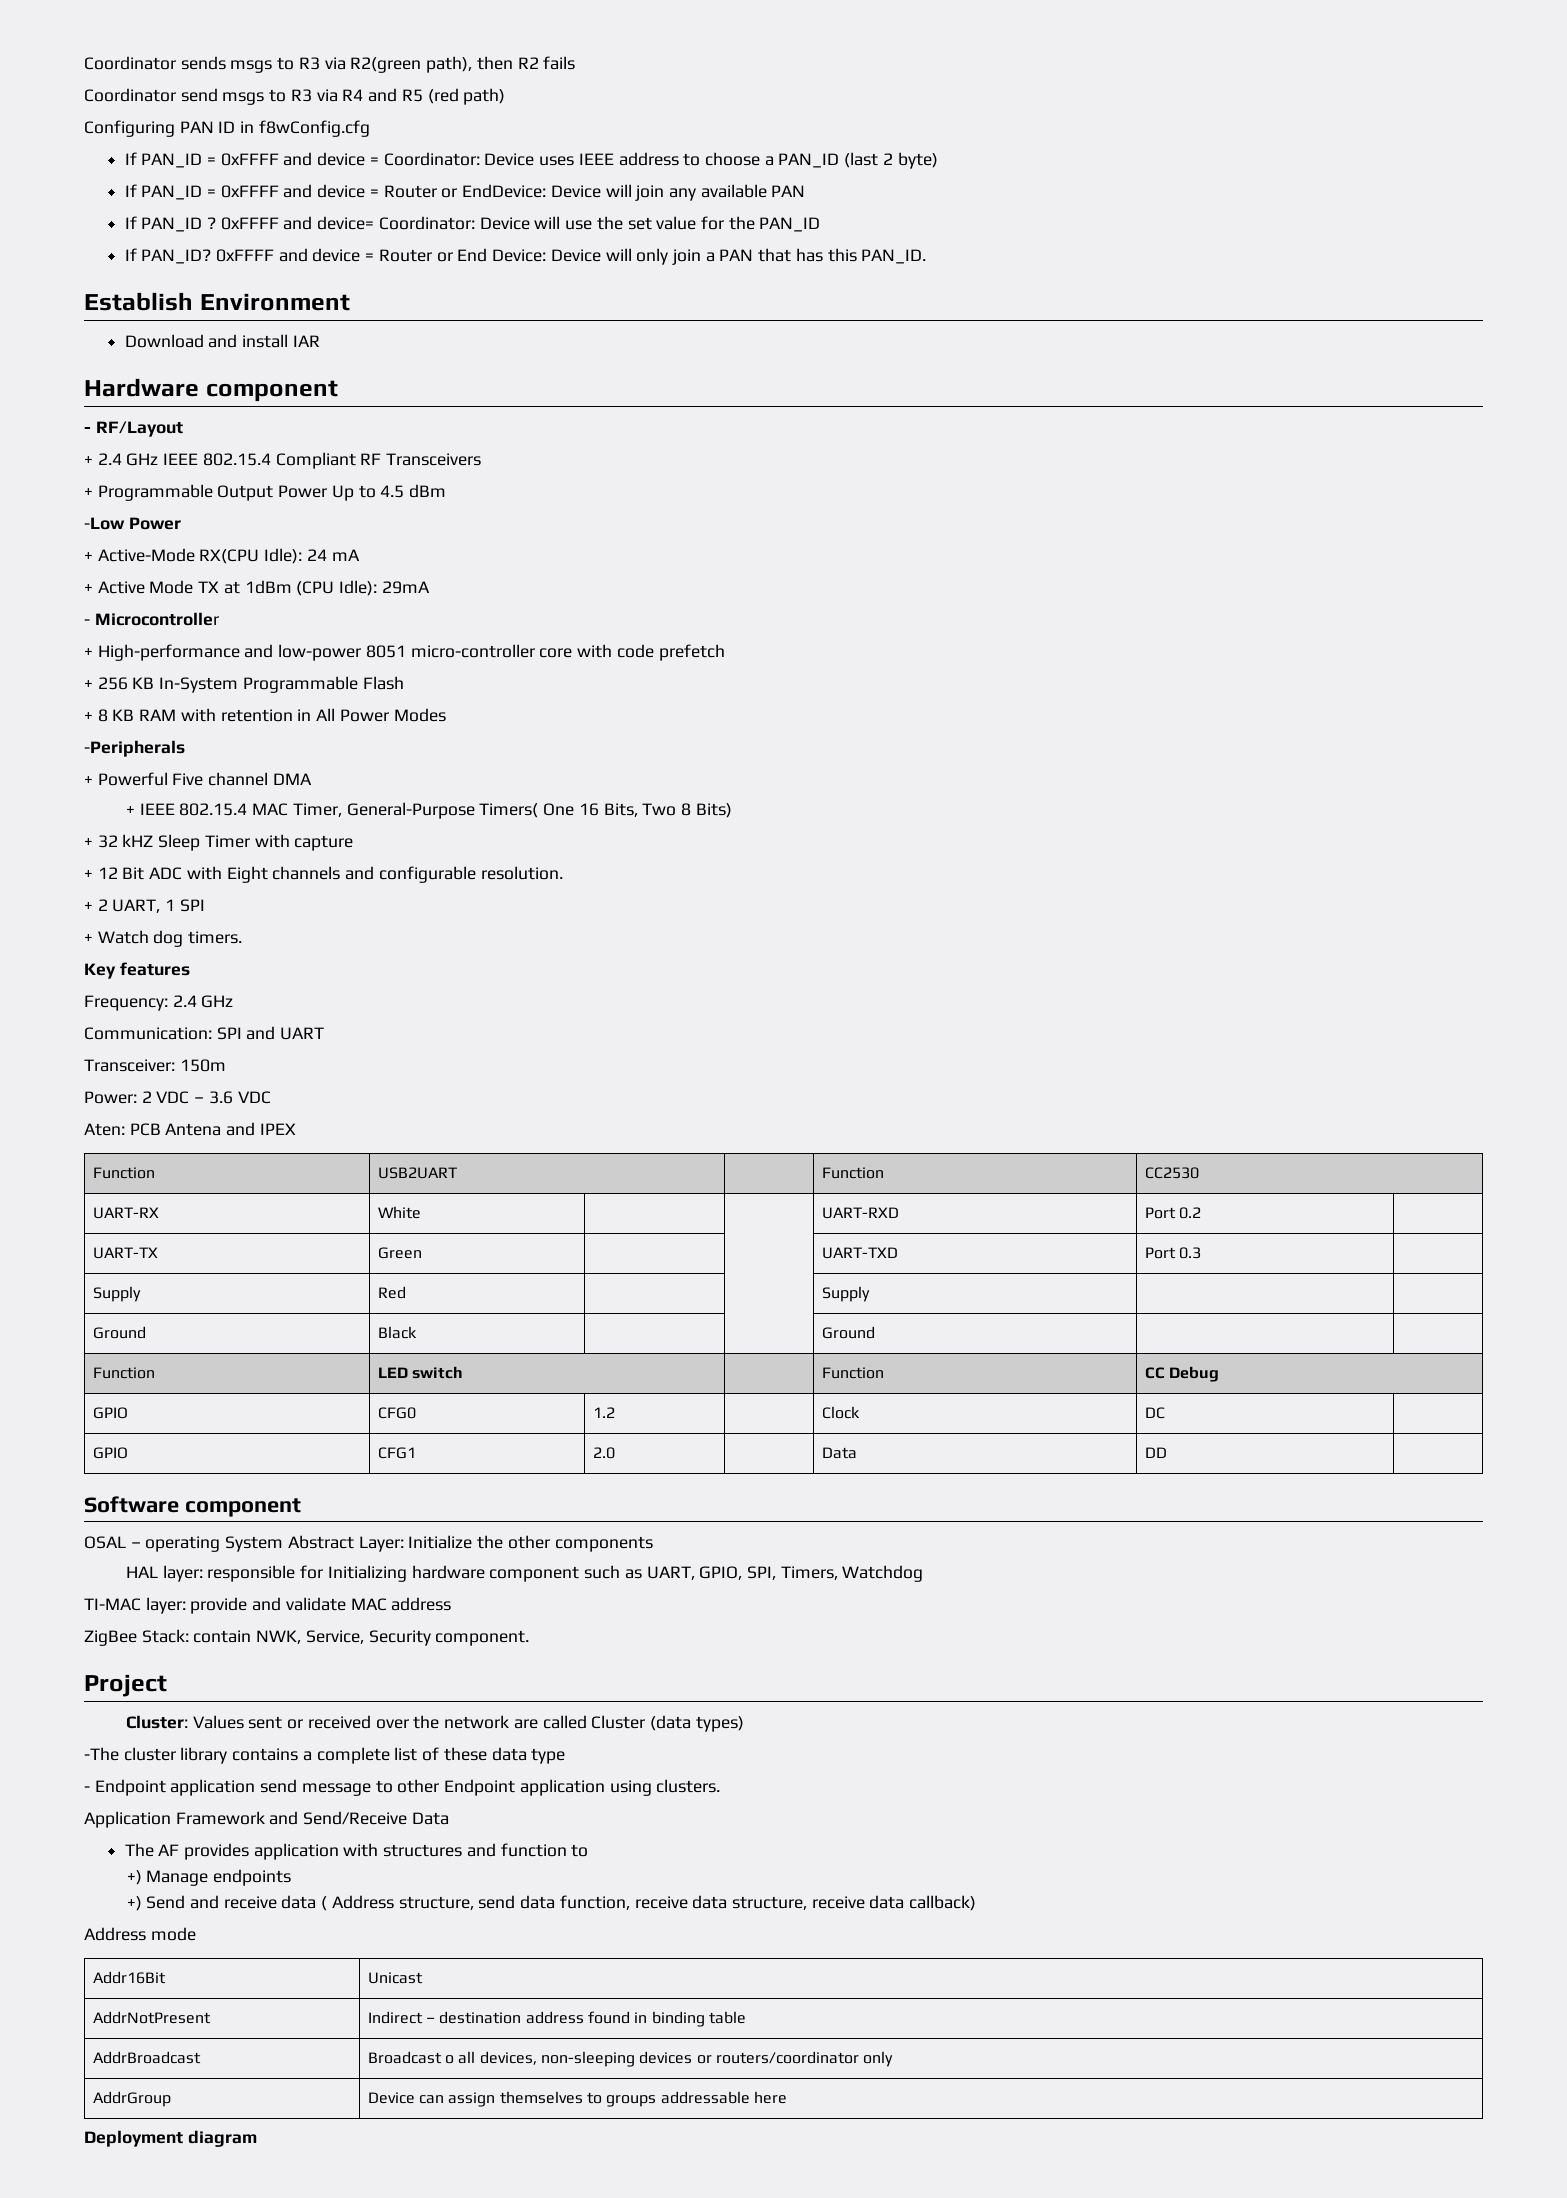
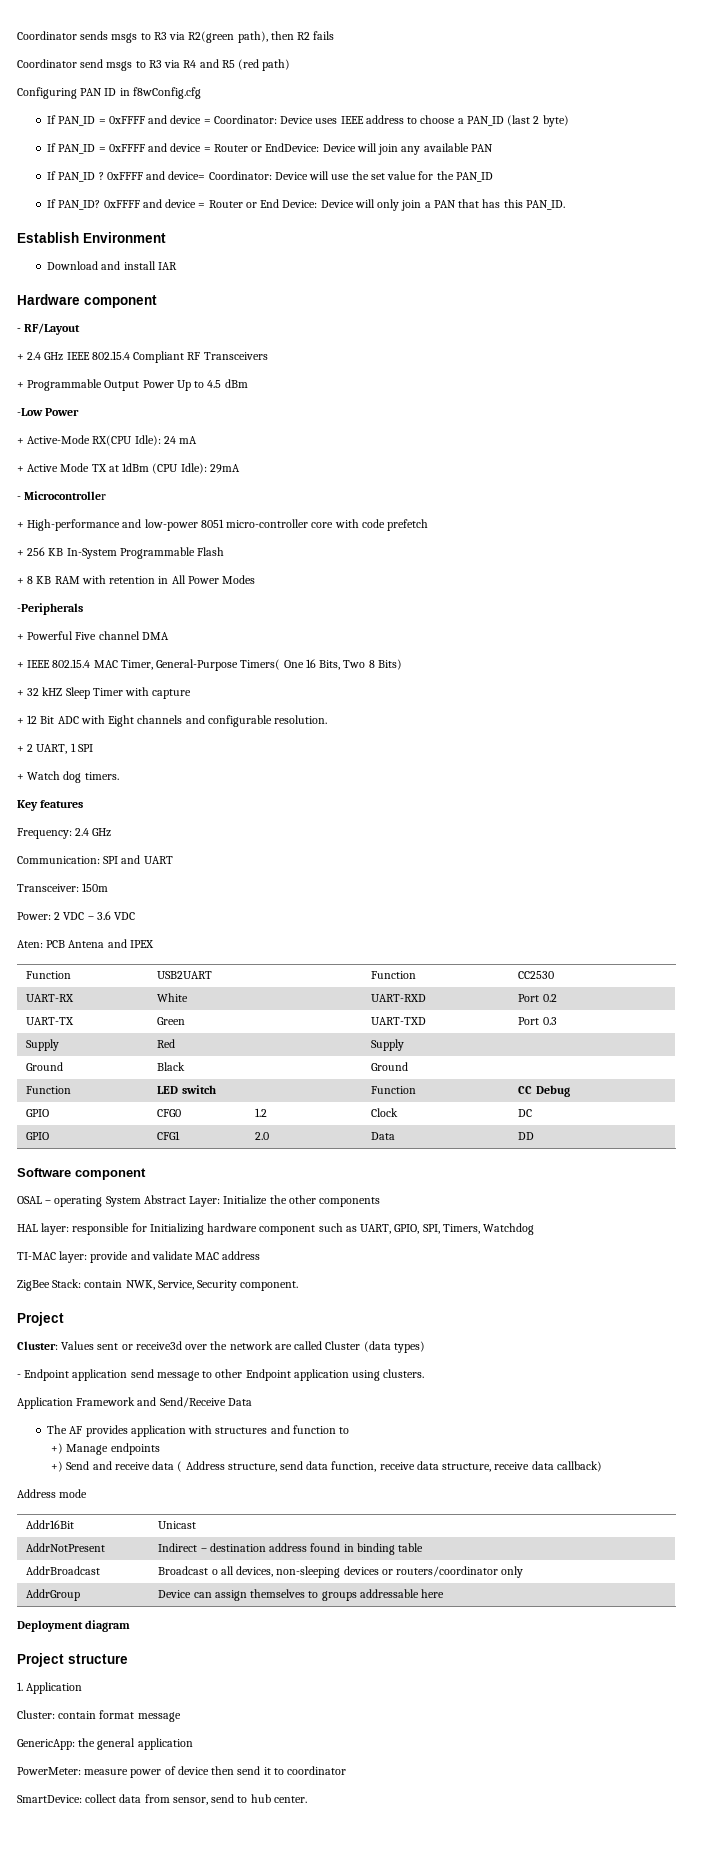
[307,1715,371,1729] received -> [135,1341,182,1350] receive3d
[84,1747,566,1764] // -The cluster library contains a complete list of these data type -> (425, 1347) none
(257, 2138) none -> [17,1653,128,1667] [17,1682,83,1694] [17,1710,181,1722] [17,1738,193,1750] [17,1766,347,1778] [17,1794,307,1805] // Project structure // 1. Application // Cluster: contain format message // GenericApp: the general application // PowerMeter: measure power of device then send it to coordinator // SmartDevice: collect data from sensor, send to hub center.

